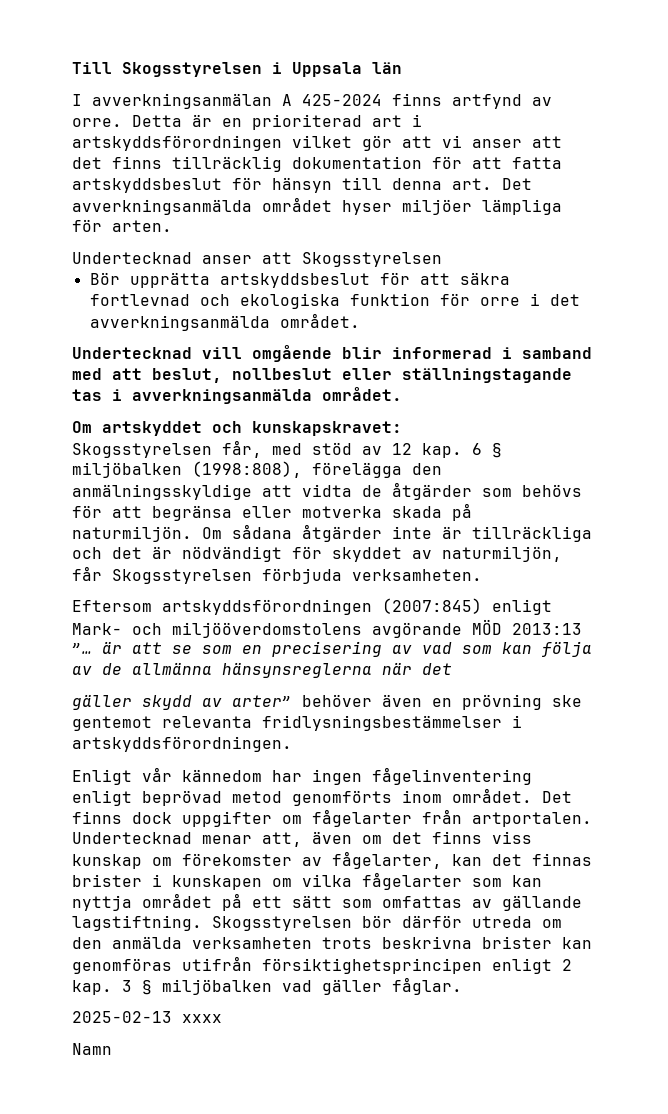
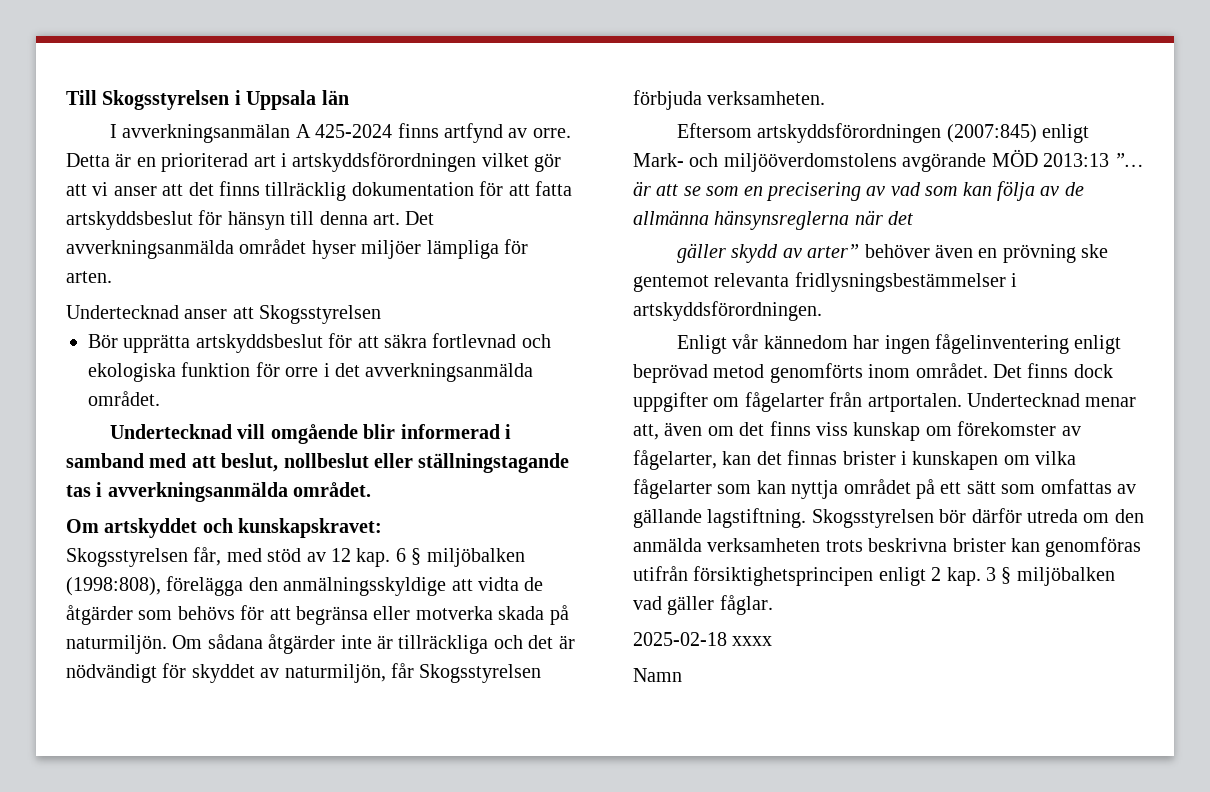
[72,1011,172,1023] 2025-02-13 -> [633,632,727,646] 2025-02-18

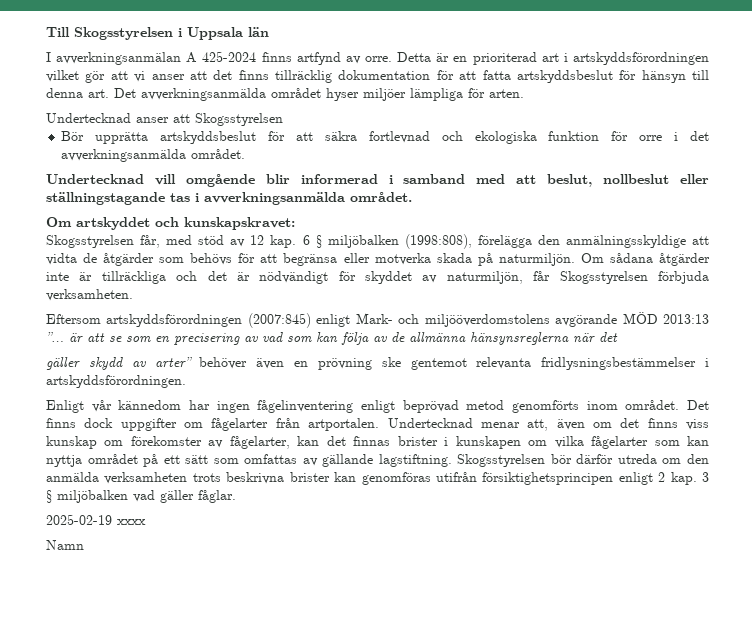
[633,632,727,646] 2025-02-18 -> [46,514,112,525] 2025-02-19

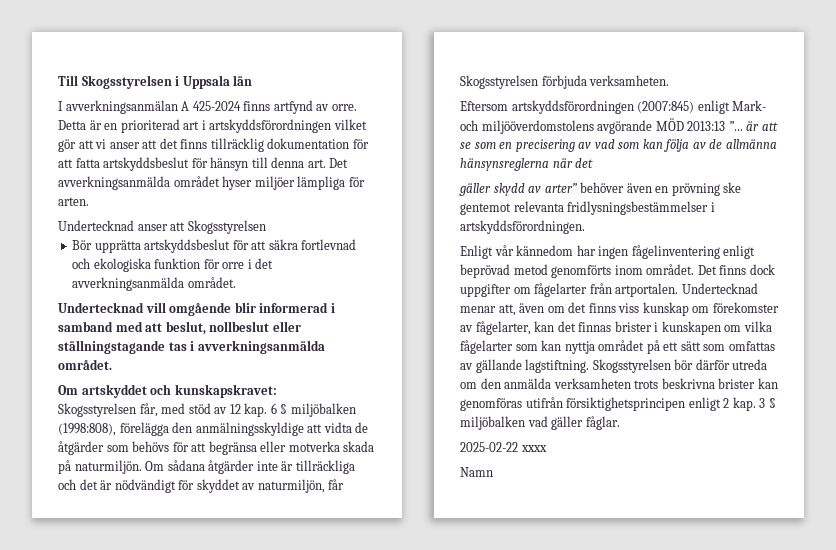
[46,514,112,525] 2025-02-19 -> [460,442,518,452] 2025-02-22

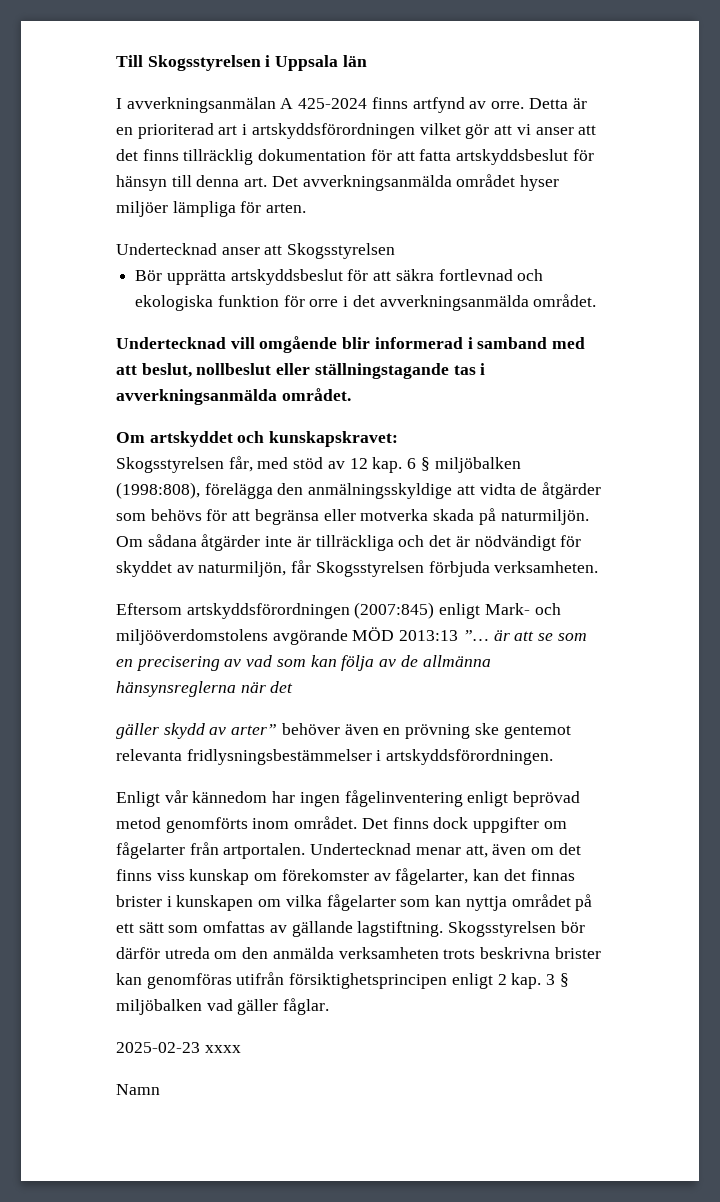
[460,442,518,452] 2025-02-22 -> [116,1042,200,1053] 2025-02-23

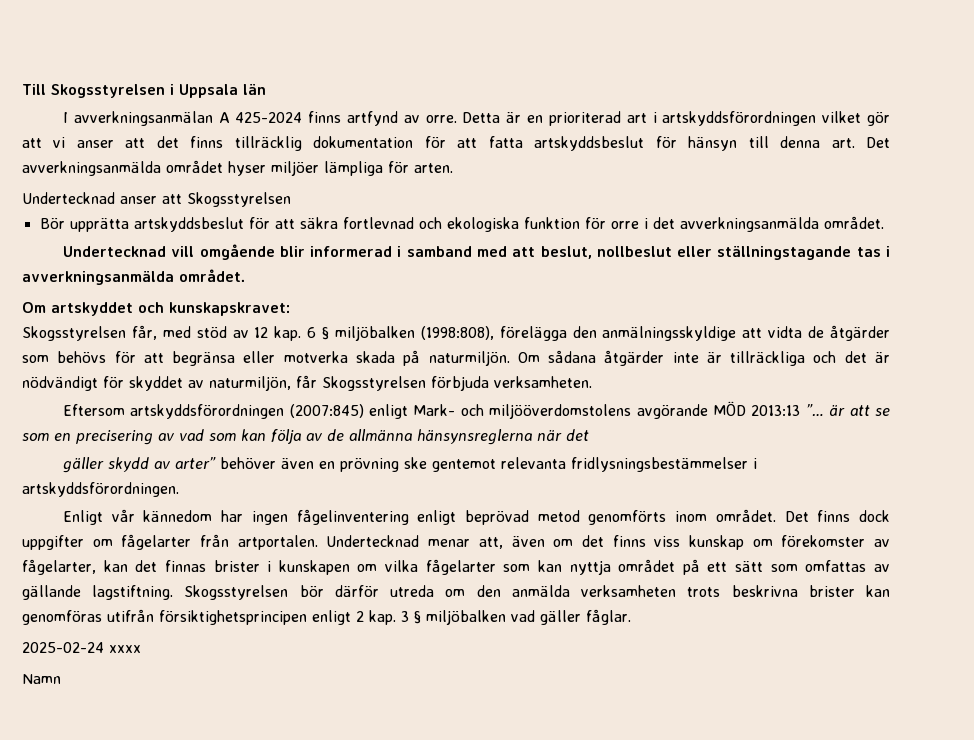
[116,1042,200,1053] 2025-02-23 -> [22,642,104,653] 2025-02-24

